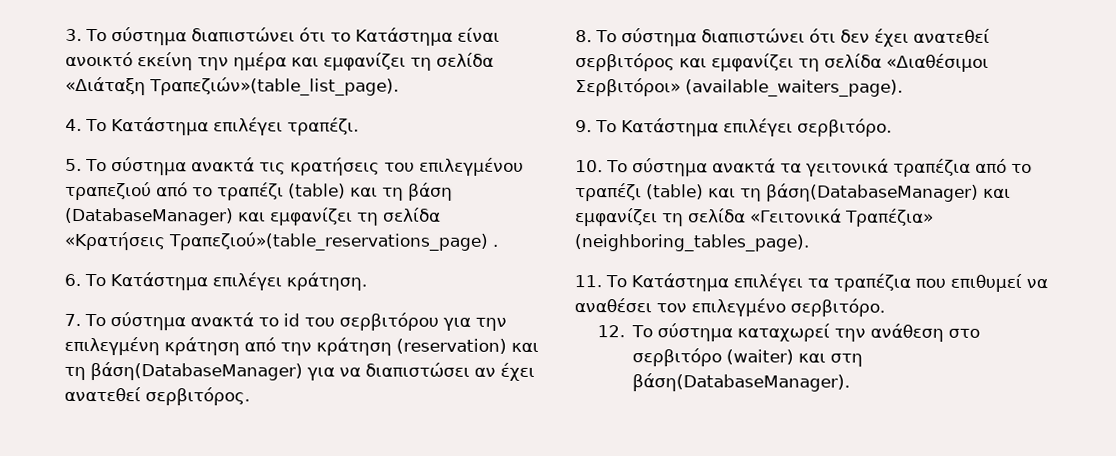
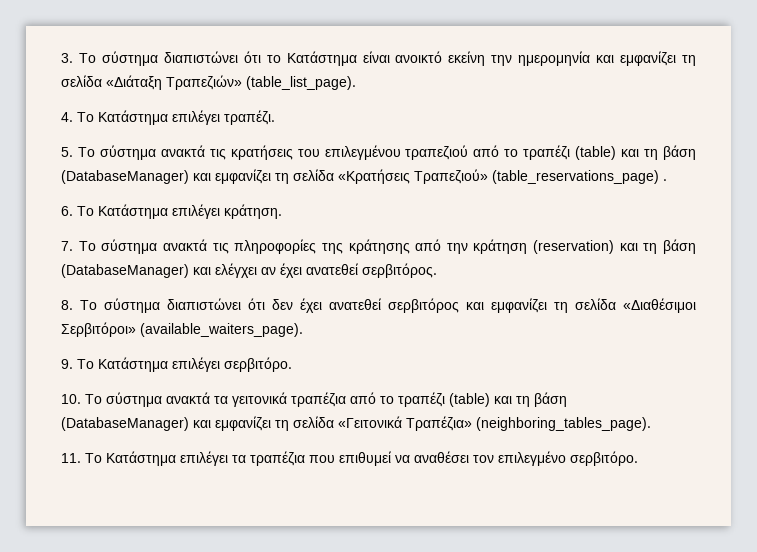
[233,52,287,71] ημέρα -> [518,51,591,66] ημερομηνία
[149,77,399,96] Τραπεζιών»(table_list_page). -> [166,75,356,90] Τραπεζιών» (table_list_page).
[168,232,488,251] Τραπεζιού»(table_reservations_page) -> [414,169,659,184] Τραπεζιού» (table_reservations_page)
[258,312,507,331] [64,336,240,356] το id του σερβιτόρου για την επιλεγμένη κράτηση -> [212,239,410,254] τις πληροφορίες της κράτησης
[90,362,470,381] βάση(DatabaseManager) για να διαπιστώσει -> [663,239,696,254] [61,263,257,278] βάση (DatabaseManager) και ελέγχει
[766,183,979,202] βάση(DatabaseManager) -> [534,392,567,407] [61,417,189,431] βάση (DatabaseManager)
[596,323,980,342] [631,348,863,367] [631,373,850,392] // 12. Το σύστημα καταχωρεί την ανάθεση στο σερβιτόρο (waiter) και στη βάση(DatabaseManager). -> (638, 458) none

